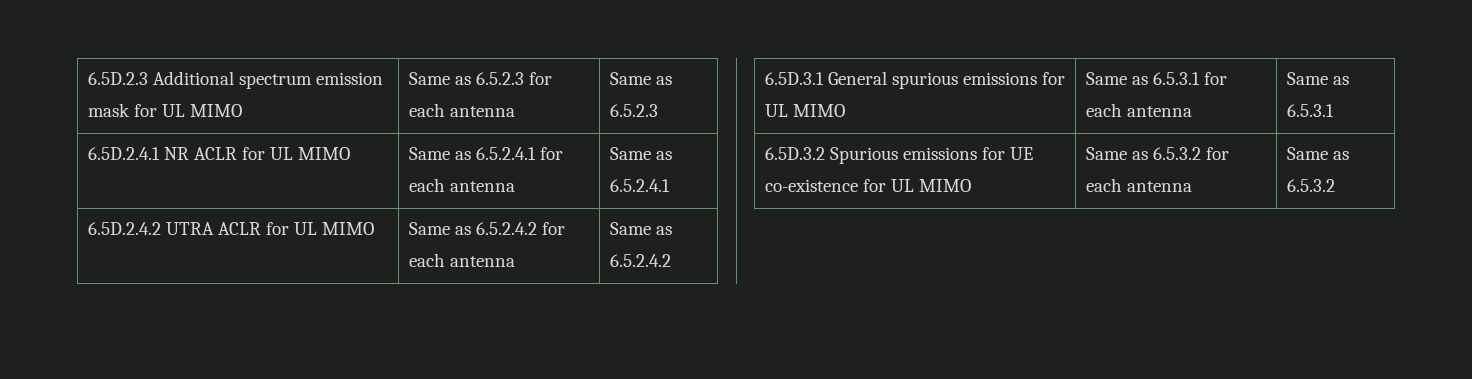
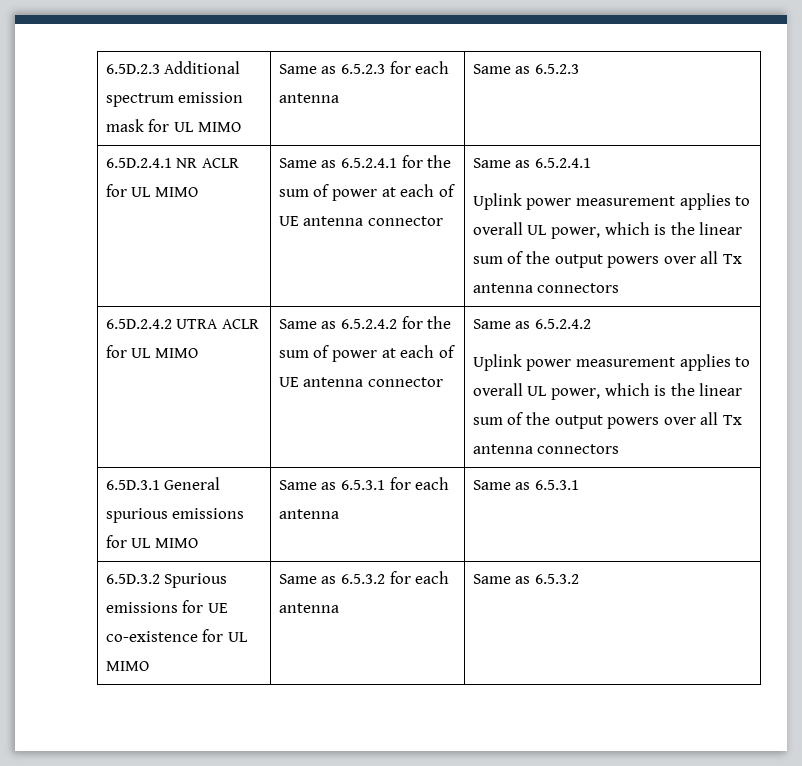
[408,178,515,192] [609,147,672,160] [609,179,670,192] each antenna | Same as 6.5.2.4.1 -> [427,155,452,168] [278,184,455,201] [278,216,444,226] [472,158,592,168] [472,193,751,210] [472,222,743,239] [472,251,742,268] [472,283,620,293] the sum of power at each of UE antenna connector | Same as 6.5.2.4.1 // Uplink power measurement applies to overall UL power, which is the linear sum of the output powers over all Tx antenna connectors
[408,253,515,267] [609,222,672,235] [609,254,671,267] each antenna | Same as 6.5.2.4.2 -> [427,316,452,329] [278,345,455,362] [278,377,444,387] [472,319,592,329] [472,354,751,371] [472,383,743,400] [472,412,742,429] [472,444,620,454] the sum of power at each of UE antenna connector | Same as 6.5.2.4.2 // Uplink power measurement applies to overall UL power, which is the linear sum of the output powers over all Tx antenna connectors

